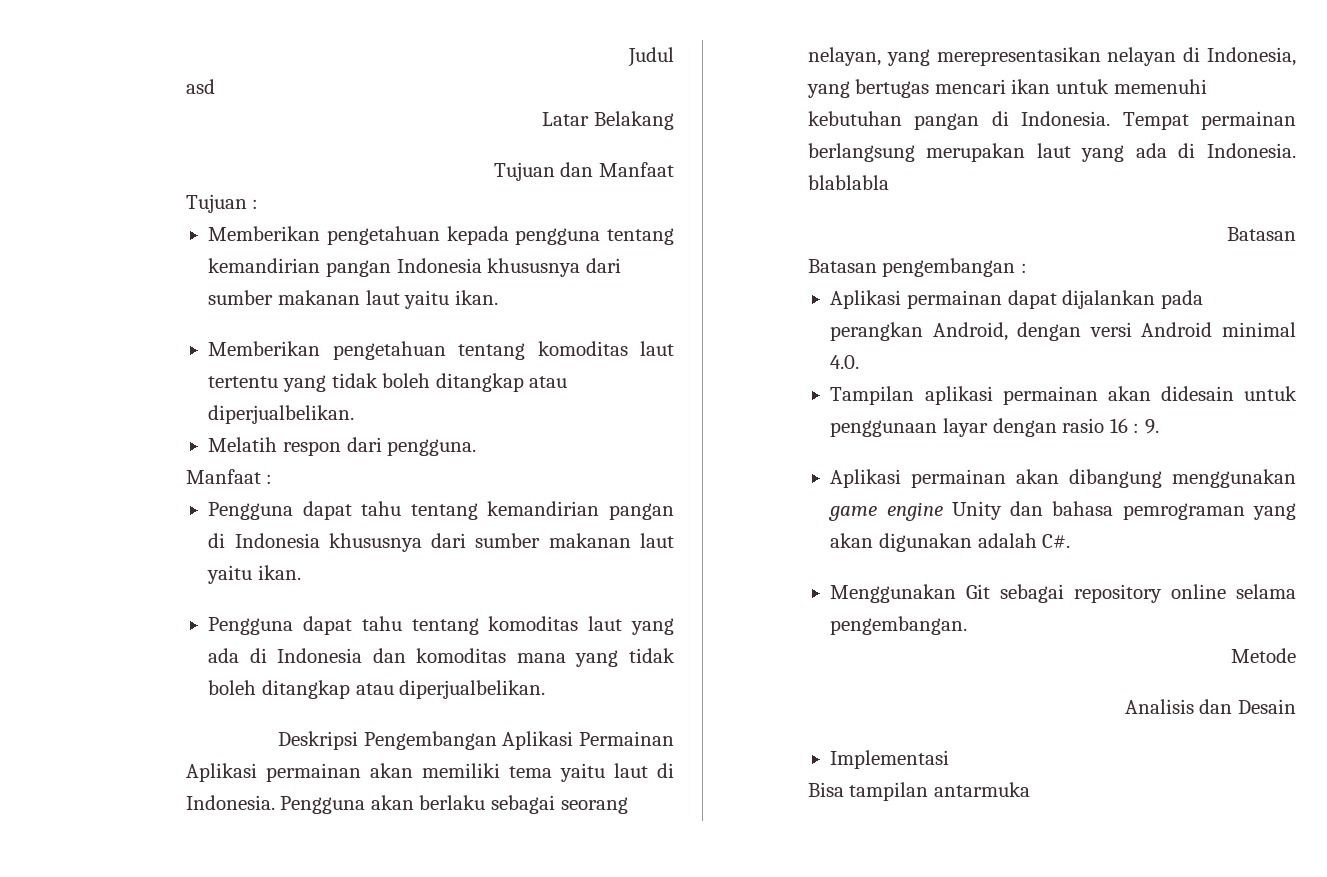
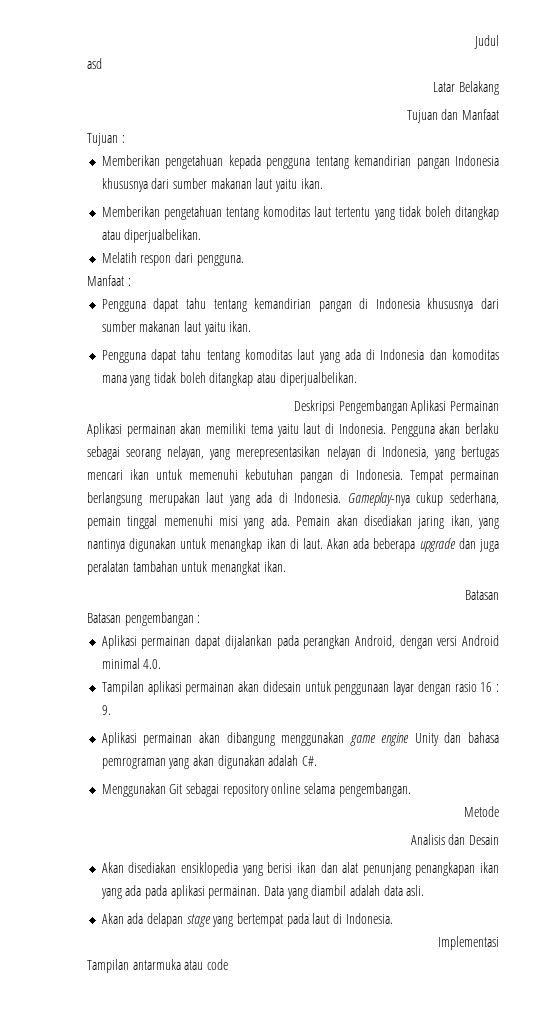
[807,175,889,190] blablabla -> [347,492,500,506] [86,515,500,529] [86,538,499,552] [86,561,286,575] Gameplay-nya cukup sederhana, pemain tinggal memenuhi misi yang ada. Pemain akan disediakan jaring ikan, yang nantinya digunakan untuk menangkap ikan di laut. Akan ada beberapa upgrade dan juga peralatan tambahan untuk menangkat ikan.
[830,750,950,769] [807,782,1030,801] Implementasi // Bisa tampilan antarmuka -> [101,862,499,876] [100,885,425,899] [101,913,393,927] [438,936,499,950] [86,959,228,973] Akan disediakan ensiklopedia yang berisi ikan dan alat penunjang penangkapan ikan yang ada pada aplikasi permainan. Data yang diambil adalah data asli. // Akan ada delapan stage yang bertempat pada laut di Indonesia. // Implementasi // Tampilan antarmuka atau code

